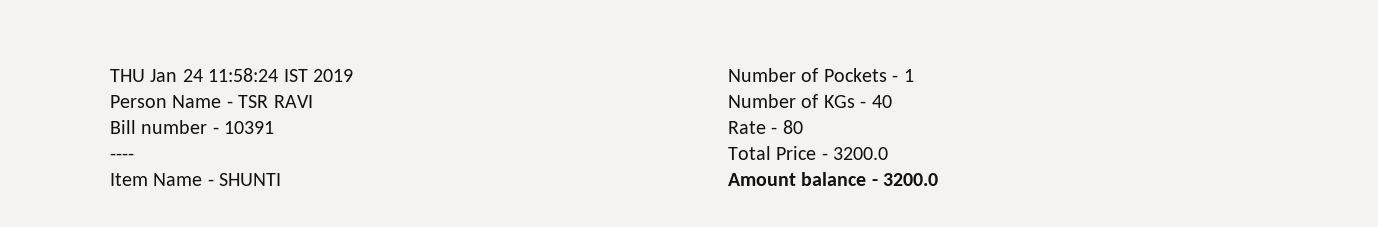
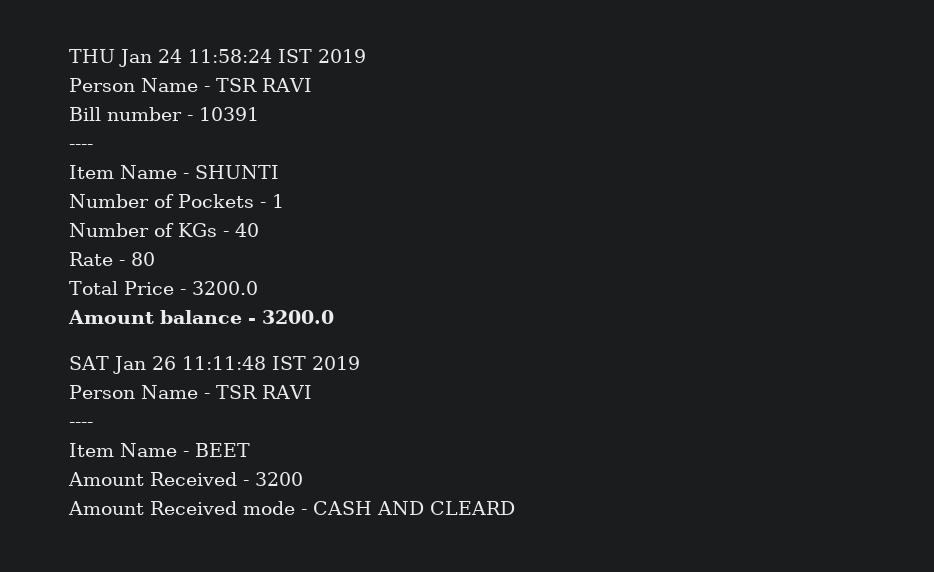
(939, 179) none -> [69,356,360,374] [69,385,312,399] [69,422,93,428] [69,443,250,457] [68,472,303,486] [68,501,515,515] // SAT Jan 26 11:11:48 IST 2019 // Person Name - TSR RAVI // ---- // Item Name - BEET // Amount Received - 3200 // Amount Received mode - CASH AND CLEARD

